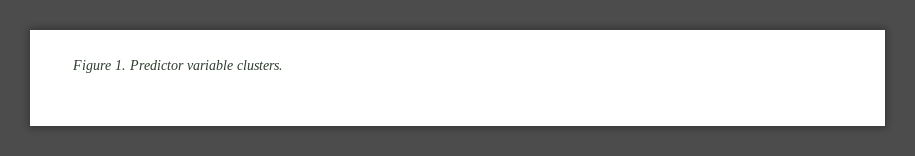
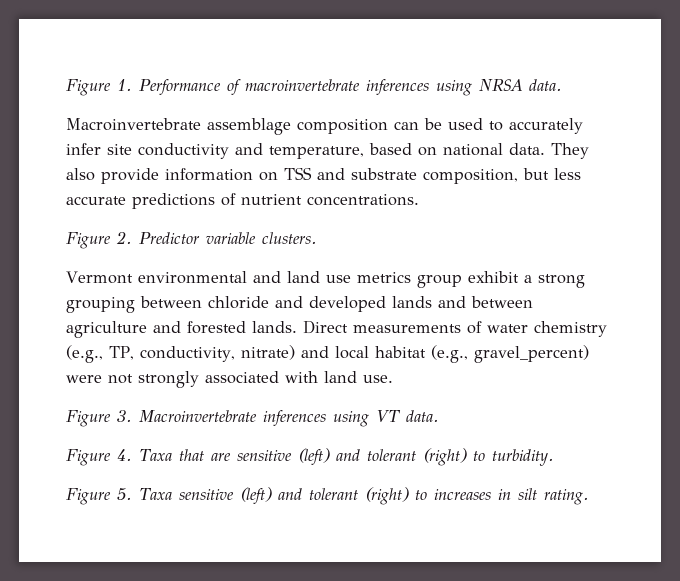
[129,60,283,70] Predictor variable clusters. -> [139,79,562,96] [66,118,583,135] [66,143,589,159] [66,167,581,184] [66,193,419,209] [66,231,317,249] [66,271,585,288] [66,296,533,313] [66,320,607,338] [66,345,589,363] [66,371,393,388] [66,410,439,427] [66,448,554,466] [66,487,589,505] Performance of macroinvertebrate inferences using NRSA data. // Macroinvertebrate assemblage composition can be used to accurately infer site conductivity and temperature, based on national data. They also provide information on TSS and substrate composition, but less accurate predictions of nutrient concentrations. // Figure 2. Predictor variable clusters. // Vermont environmental and land use metrics group exhibit a strong grouping between chloride and developed lands and between agriculture and forested lands. Direct measurements of water chemistry (e.g., TP, conductivity, nitrate) and local habitat (e.g., gravel_percent) were not strongly associated with land use. // Figure 3. Macroinvertebrate inferences using VT data. // Figure 4. Taxa that are sensitive (left) and tolerant (right) to turbidity. // Figure 5. Taxa sensitive (left) and tolerant (right) to increases in silt rating.

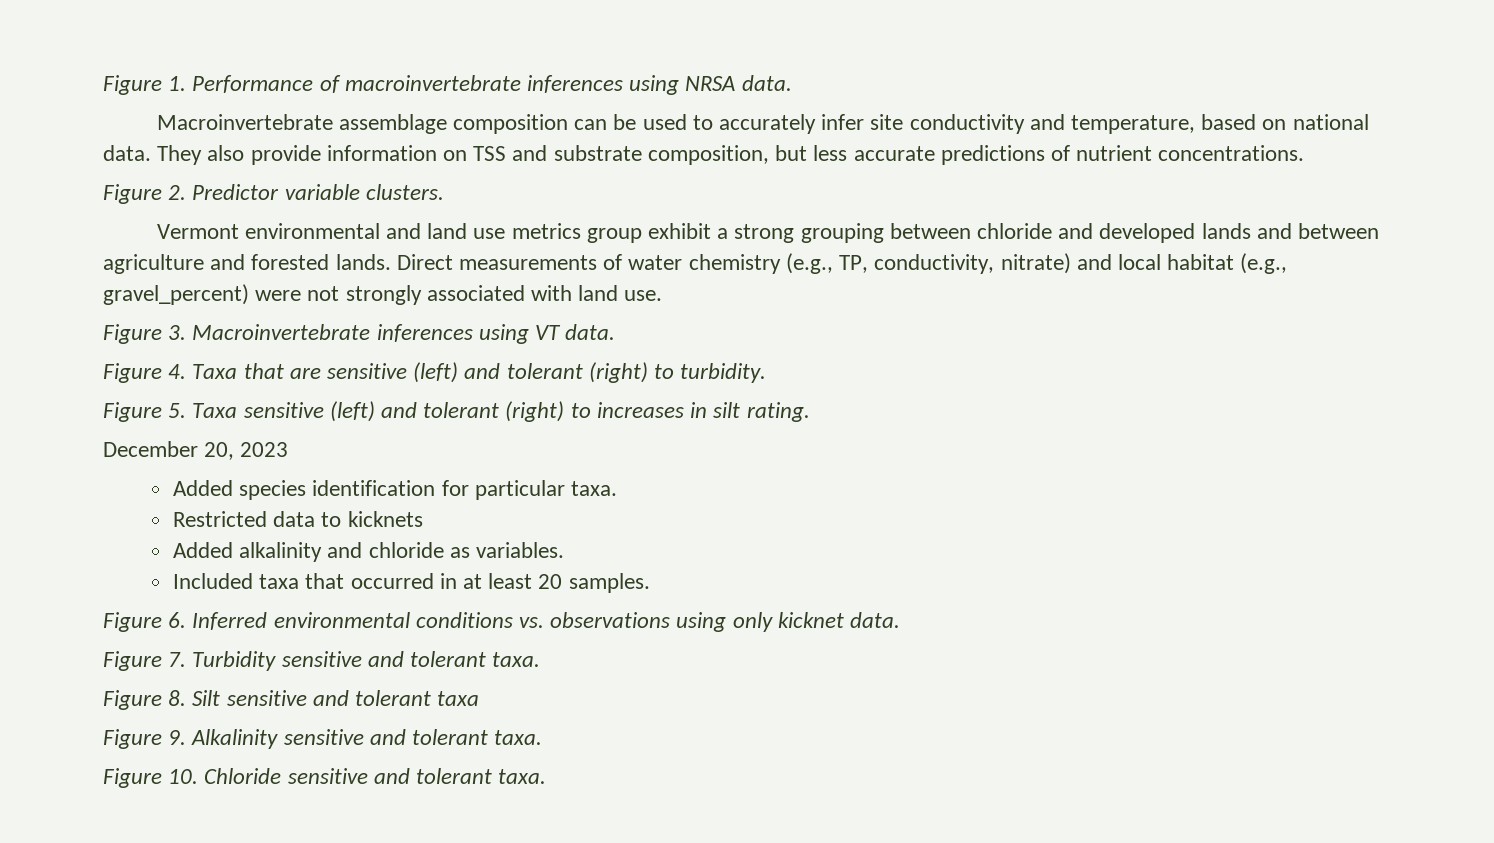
(589, 497) none -> [103,441,289,460] [172,480,617,500] [172,511,423,527] [172,542,564,562] [172,573,650,593] [103,612,901,632] [103,651,541,671] [103,690,480,710] [103,729,543,749] [103,768,547,788] // December 20, 2023 // Added species identification for particular taxa. // Restricted data to kicknets // Added alkalinity and chloride as variables. // Included taxa that occurred in at least 20 samples. // Figure 6. Inferred environmental conditions vs. observations using only kicknet data. // Figure 7. Turbidity sensitive and tolerant taxa. // Figure 8. Silt sensitive and tolerant taxa // Figure 9. Alkalinity sensitive and tolerant taxa. // Figure 10. Chloride sensitive and tolerant taxa.

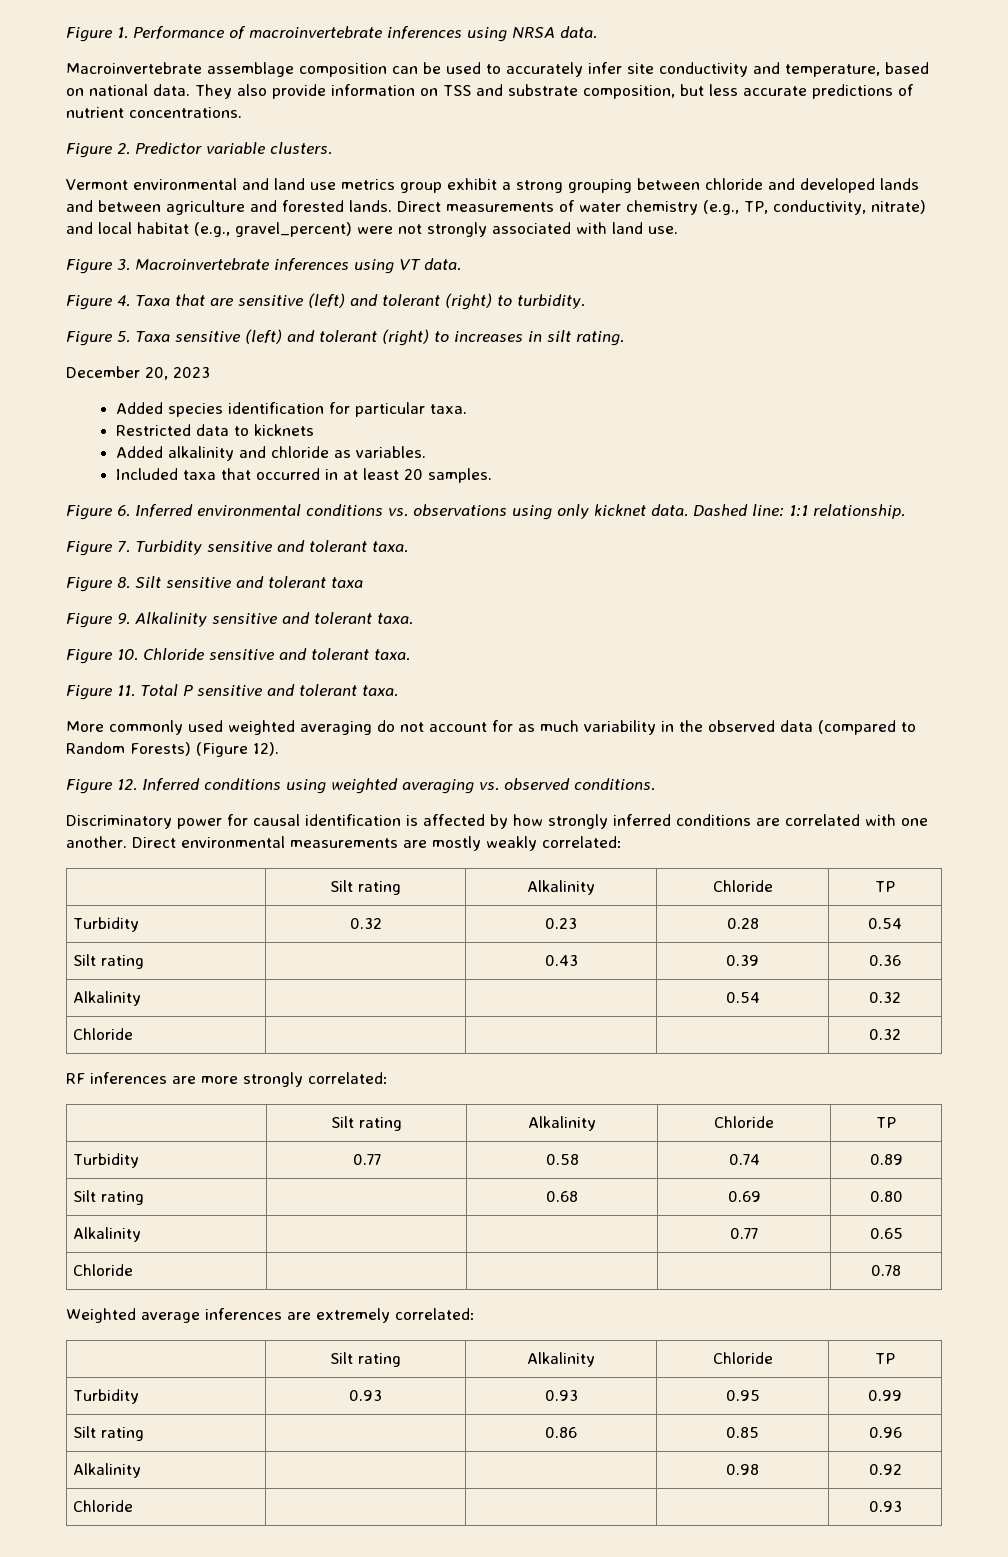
(901, 620) none -> [693,504,905,519] Dashed line: 1:1 relationship.
(547, 776) none -> [66,684,398,700] [66,720,916,735] [66,742,279,757] [66,778,655,794] [66,814,928,829] [66,836,622,851] [330,880,401,895] [527,880,595,895] [712,880,773,892] [875,881,895,892] [72,917,139,932] [349,918,382,929] [545,918,577,929] [726,918,759,929] [868,918,902,929] [72,954,144,969] [544,955,578,966] [726,955,759,966] [869,955,901,966] [72,991,141,1006] [725,992,760,1003] [869,992,901,1003] [72,1028,133,1040] [869,1029,901,1040] [66,1072,388,1087] [331,1116,402,1131] [528,1116,596,1131] [714,1116,774,1128] [876,1117,896,1128] [72,1153,139,1168] [352,1154,381,1165] [545,1154,579,1165] [728,1154,760,1165] [869,1154,903,1165] [72,1190,144,1205] [546,1191,578,1202] [727,1191,761,1202] [869,1191,903,1202] [72,1227,141,1242] [730,1228,758,1239] [869,1228,903,1239] [72,1264,133,1276] [871,1265,901,1276] [66,1308,475,1323] [330,1352,401,1367] [527,1352,595,1367] [712,1352,773,1364] [875,1353,895,1364] [72,1389,139,1404] [349,1390,382,1401] [544,1390,578,1401] [725,1390,760,1401] [868,1390,902,1401] [72,1426,144,1441] [545,1427,577,1438] [726,1427,759,1438] [868,1427,902,1438] [72,1463,141,1478] [726,1464,759,1475] [868,1464,902,1475] [72,1500,133,1512] [868,1501,902,1512] // Figure 11. Total P sensitive and tolerant taxa. // More commonly used weighted averaging do not account for as much variability in the observed data (compared to Random Forests) (Figure 12). // Figure 12. Inferred conditions using weighted averaging vs. observed conditions. // Discriminatory power for causal identification is affected by how strongly inferred conditions are correlated with one another. Direct environmental measurements are mostly weakly correlated: // | Silt rating | Alkalinity | Chloride | TP // Turbidity | 0.32 | 0.23 | 0.28 | 0.54 // Silt rating | | 0.43 | 0.39 | 0.36 // Alkalinity | | | 0.54 | 0.32 // Chloride | | | | 0.32 // RF inferences are more strongly correlated: // | Silt rating | Alkalinity | Chloride | TP // Turbidity | 0.77 | 0.58 | 0.74 | 0.89 // Silt rating | | 0.68 | 0.69 | 0.80 // Alkalinity | | | 0.77 | 0.65 // Chloride | | | | 0.78 // Weighted average inferences are extremely correlated: // | Silt rating | Alkalinity | Chloride | TP // Turbidity | 0.93 | 0.93 | 0.95 | 0.99 // Silt rating | | 0.86 | 0.85 | 0.96 // Alkalinity | | | 0.98 | 0.92 // Chloride | | | | 0.93

